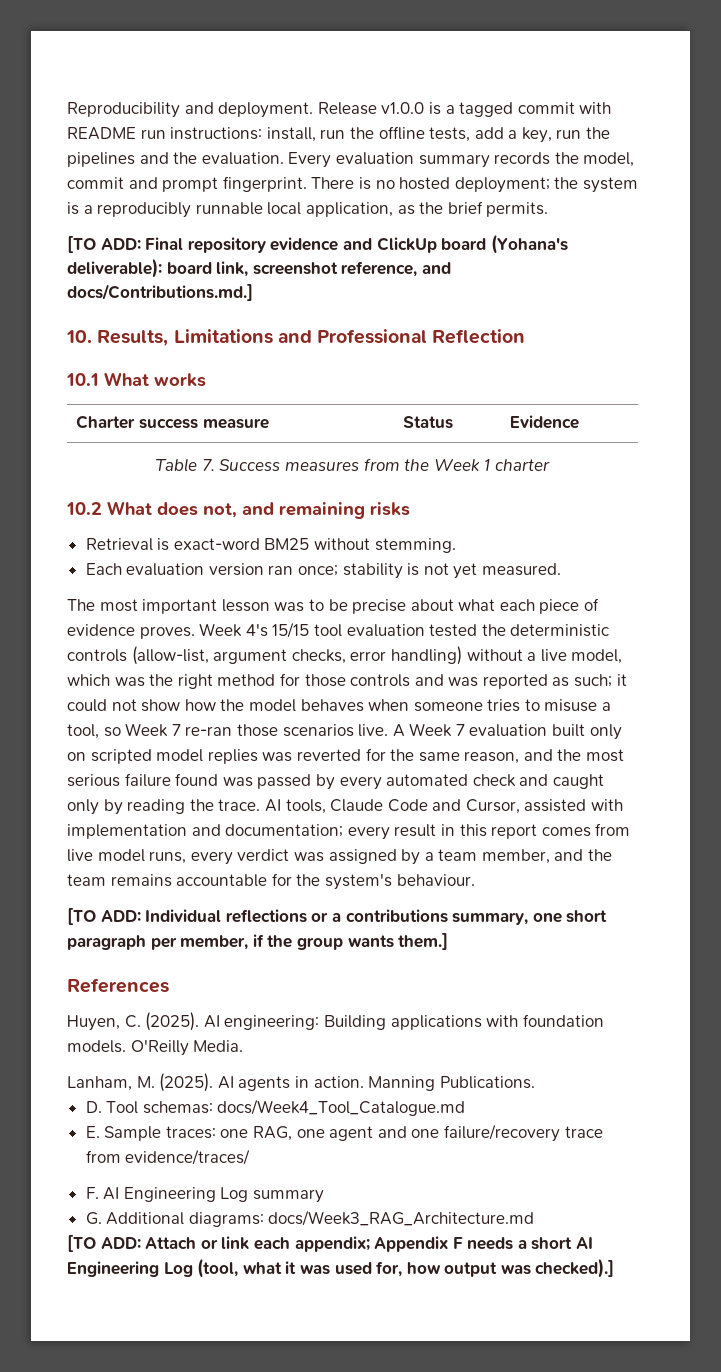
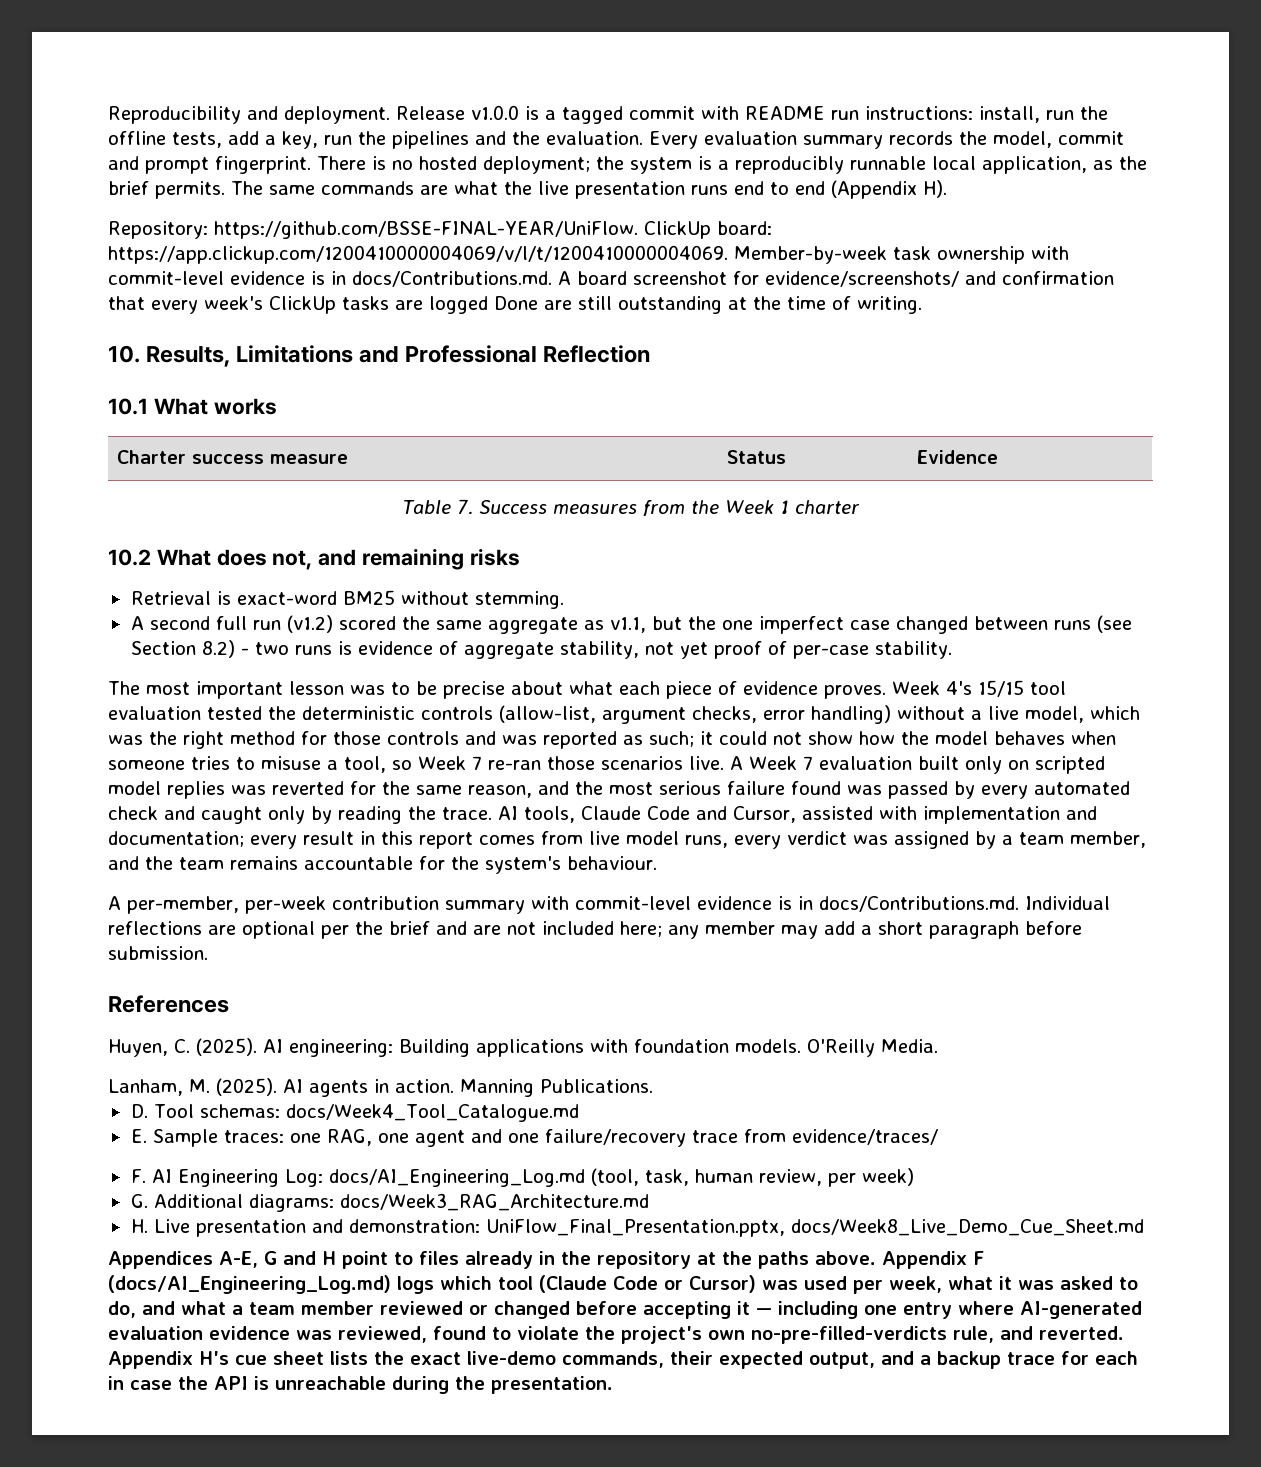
[67,234,568,254] [67,258,451,278] [67,284,253,301] // [TO ADD: Final repository evidence and ClickUp board (Yohana's deliverable): board link, screenshot reference, and docs/Contributions.md.] -> [231,180,947,199] [108,221,772,239] [108,245,1069,264] [108,271,1114,287] [108,296,922,314] The same commands are what the live presentation runs end to end (Appendix H). // Repository: https://github.com/BSSE-FINAL-YEAR/UniFlow. ClickUp board: https://app.clickup.com/1200410000004069/v/l/t/1200410000004069. Member-by-week task ownership with commit-level evidence is in docs/Contributions.md. A board screenshot for evidence/screenshots/ and confirmation that every week's ClickUp tasks are logged Done are still outstanding at the time of writing.
[85,563,562,579] Each evaluation version ran once; stability is not yet measured. -> [130,615,1132,634] [130,640,952,659] A second full run (v1.2) scored the same aggregate as v1.1, but the one imperfect case changed between runs (see Section 8.2) - two runs is evidence of aggregate stability, not yet proof of per-case stability.
[67,908,608,925] [67,933,449,950] [TO ADD: Individual reflections or a contributions summary, one short paragraph per member, if the group wants them.] -> [108,896,1110,914] [108,921,1082,939] [108,946,208,960] A per-member, per-week contribution summary with commit-level evidence is in docs/Contributions.md. Individual reflections are optional per the brief and are not included here; any member may add a short paragraph before submission.
[220,1187,325,1203] [85,1210,535,1227] [67,1235,594,1252] [67,1258,615,1278] Log summary // G. Additional diagrams: docs/Week3_RAG_Architecture.md // [TO ADD: Attach or link each appendix; Appendix F needs a short AI Engineering Log (tool, what it was used for, how output was checked).] -> [284,1168,914,1187] [130,1193,649,1212] [130,1219,1144,1237] [108,1251,984,1269] [108,1275,1138,1294] [108,1301,1142,1319] [108,1326,1124,1344] [108,1351,1138,1369] [108,1376,613,1394] Log: docs/AI_Engineering_Log.md (tool, task, human review, per week) // G. Additional diagrams: docs/Week3_RAG_Architecture.md // H. Live presentation and demonstration: UniFlow_Final_Presentation.pptx, docs/Week8_Live_Demo_Cue_Sheet.md // Appendices A-E, G and H point to files already in the repository at the paths above. Appendix F (docs/AI_Engineering_Log.md) logs which tool (Claude Code or Cursor) was used per week, what it was asked to do, and what a team member reviewed or changed before accepting it — including one entry where AI-generated evaluation evidence was reviewed, found to violate the project's own no-pre-filled-verdicts rule, and reverted. Appendix H's cue sheet lists the exact live-demo commands, their expected output, and a backup trace for each in case the API is unreachable during the presentation.

